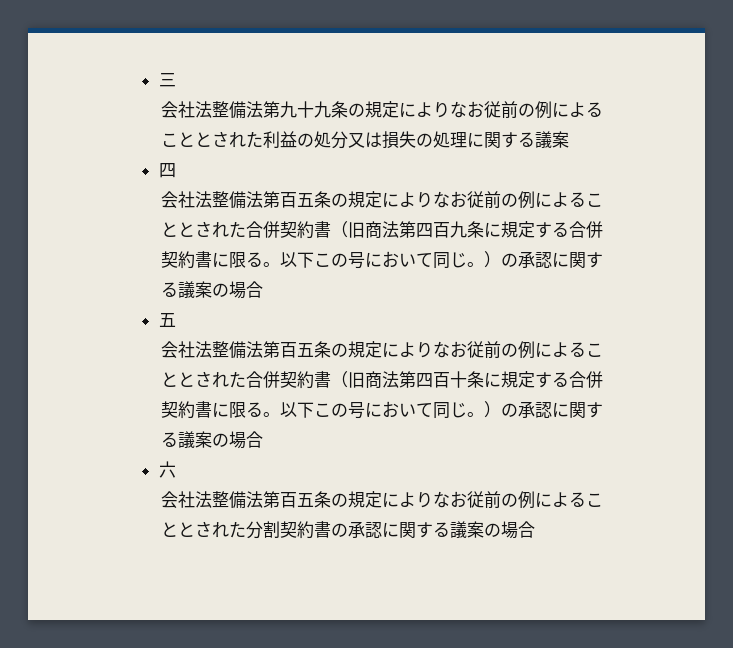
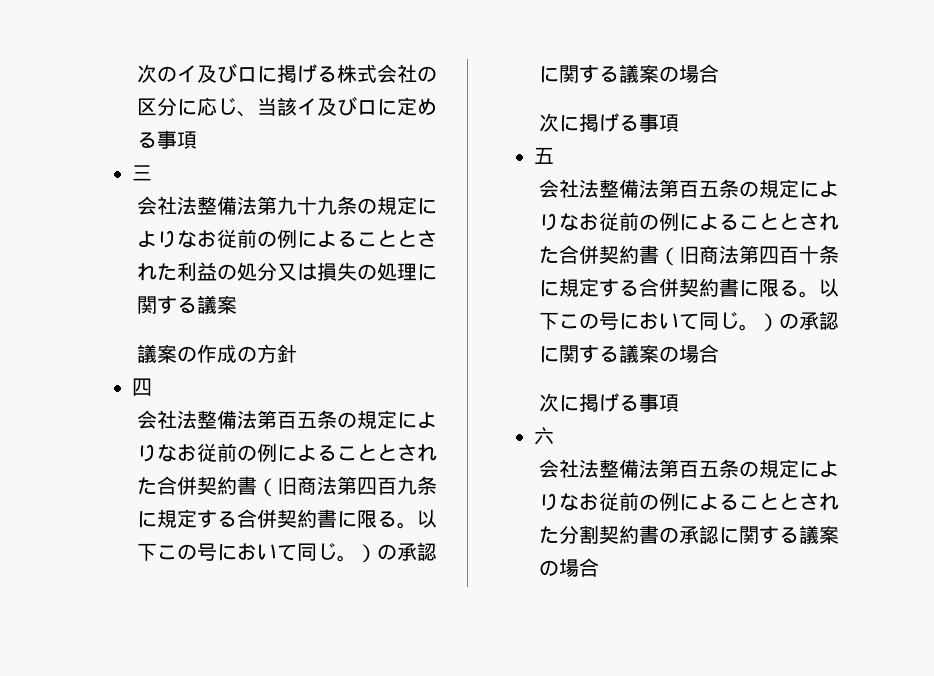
(158, 80) none -> [136,63,437,83] [136,96,437,117] [136,130,197,149] 次のイ及びロに掲げる株式会社の区分に応じ、当該イ及びロに定める事項 //
(569, 139) none -> [136,344,297,363] // 議案の作成の方針
(263, 289) none -> [538,113,679,132] // 次に掲げる事項
(263, 439) none -> [538,393,679,412] // 次に掲げる事項

